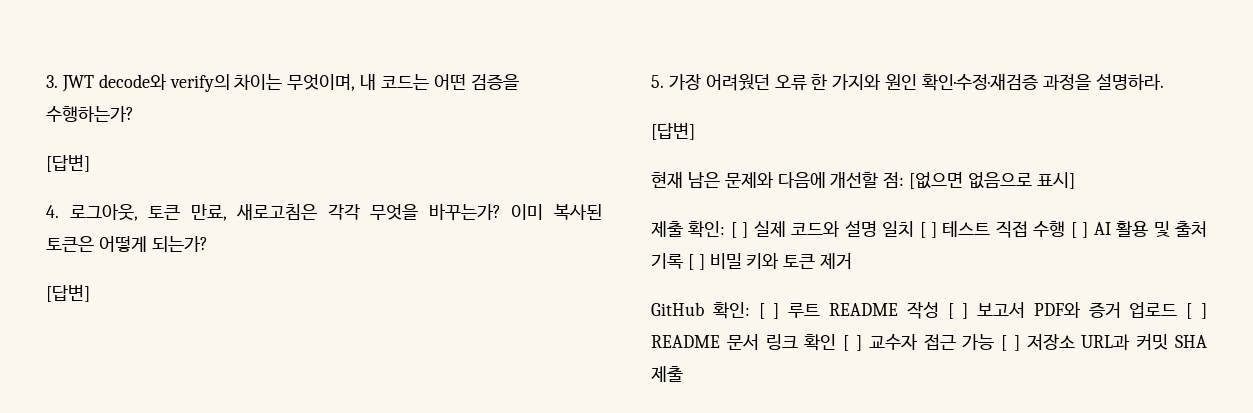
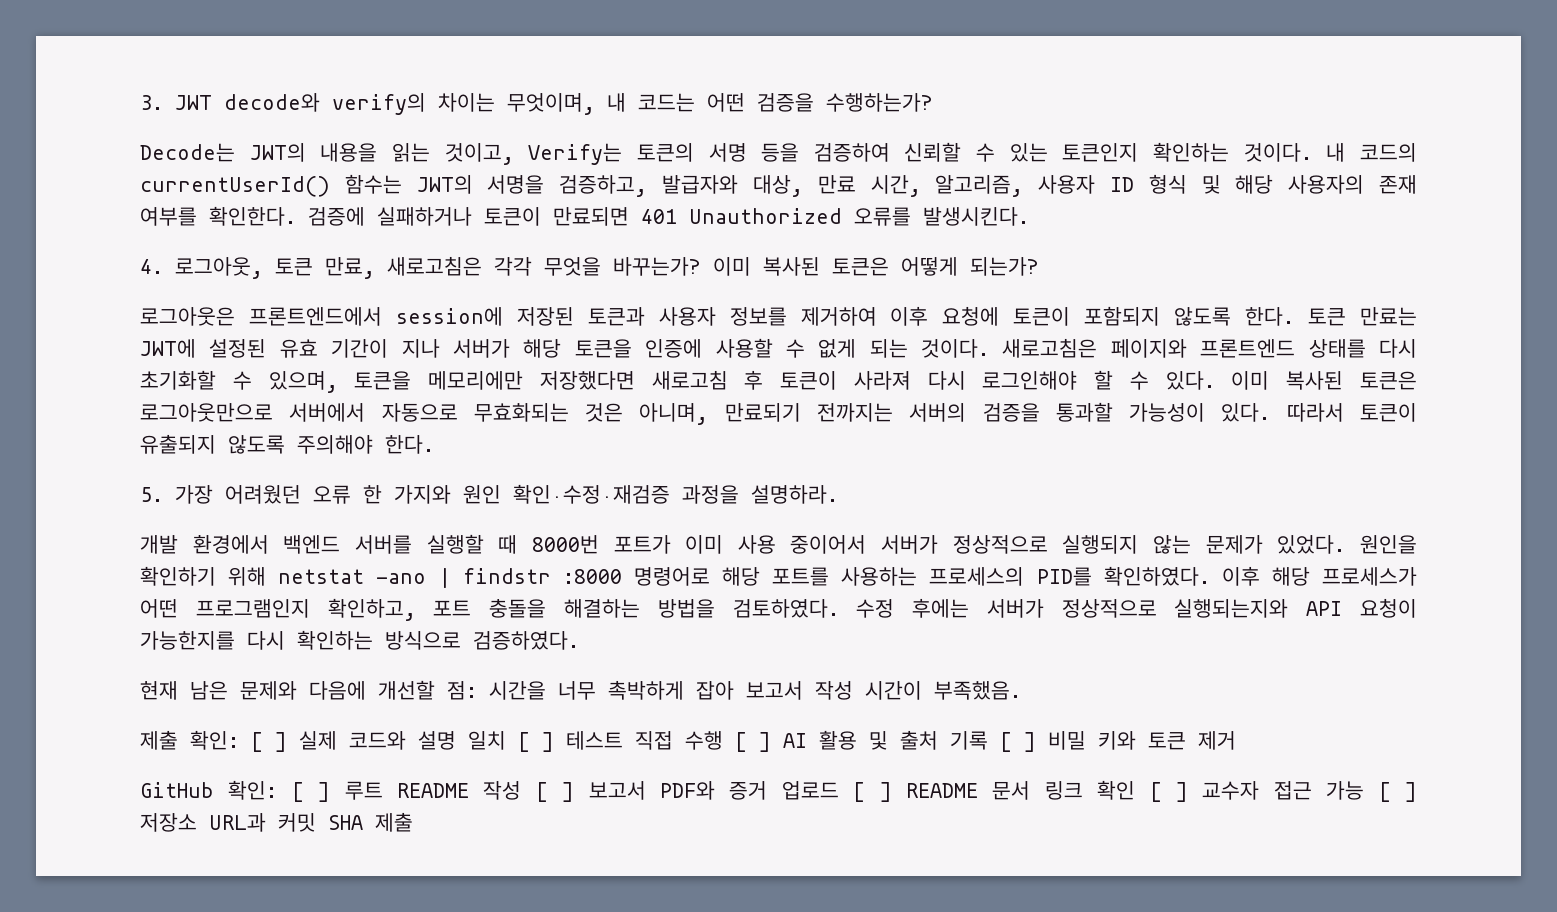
[46,154,90,172] [답변] -> [140,142,1417,165] [140,174,1417,197] [140,206,1029,226] Decode는 JWT의 내용을 읽는 것이고, Verify는 토큰의 서명 등을 검증하여 신뢰할 수 있는 토큰인지 확인하는 것이다. 내 코드의 currentUserId() 함수는 JWT의 서명을 검증하고, 발급자와 대상, 만료 시간, 알고리즘, 사용자 ID 형식 및 해당 사용자의 존재 여부를 확인한다. 검증에 실패하거나 토큰이 만료되면 401 Unauthorized 오류를 발생시킨다.
[46,284,90,302] [답변] -> [140,306,1417,326] [140,338,1418,358] [140,370,1417,393] [140,402,1417,425] [140,434,434,454] 로그아웃은 프론트엔드에서 session에 저장된 토큰과 사용자 정보를 제거하여 이후 요청에 토큰이 포함되지 않도록 한다. 토큰 만료는 JWT에 설정된 유효 기간이 지나 서버가 해당 토큰을 인증에 사용할 수 없게 되는 것이다. 새로고침은 페이지와 프론트엔드 상태를 다시 초기화할 수 있으며, 토큰을 메모리에만 저장했다면 새로고침 후 토큰이 사라져 다시 로그인해야 할 수 있다. 이미 복사된 토큰은 로그아웃만으로 서버에서 자동으로 무효화되는 것은 아니며, 만료되기 전까지는 서버의 검증을 통과할 가능성이 있다. 따라서 토큰이 유출되지 않도록 주의해야 한다.
[651,122,695,140] [답변] -> [140,534,1418,554] [140,566,1417,588] [140,598,1417,621] [140,630,579,650] 개발 환경에서 백엔드 서버를 실행할 때 8000번 포트가 이미 사용 중이어서 서버가 정상적으로 실행되지 않는 문제가 있었다. 원인을 확인하기 위해 netstat -ano | findstr :8000 명령어로 해당 포트를 사용하는 프로세스의 PID를 확인하였다. 이후 해당 프로세스가 어떤 프로그램인지 확인하고, 포트 충돌을 해결하는 방법을 검토하였다. 수정 후에는 서버가 정상적으로 실행되는지와 API 요청이 가능한지를 다시 확인하는 방식으로 검증하였다.
[909,172,1075,189] [없으면 없음으로 표시] -> [489,680,1021,700] 시간을 너무 촉박하게 잡아 보고서 작성 시간이 부족했음.

